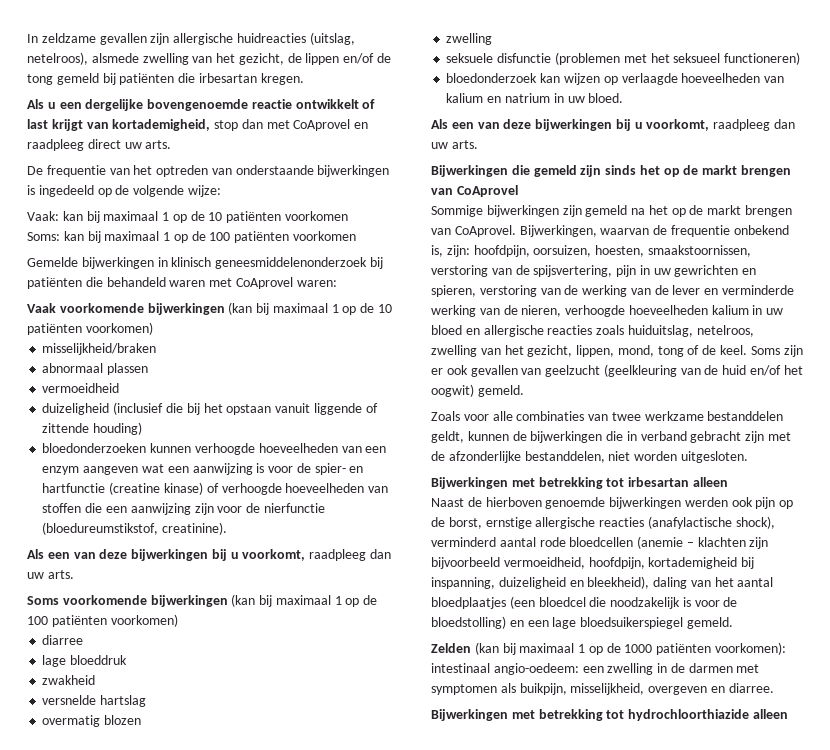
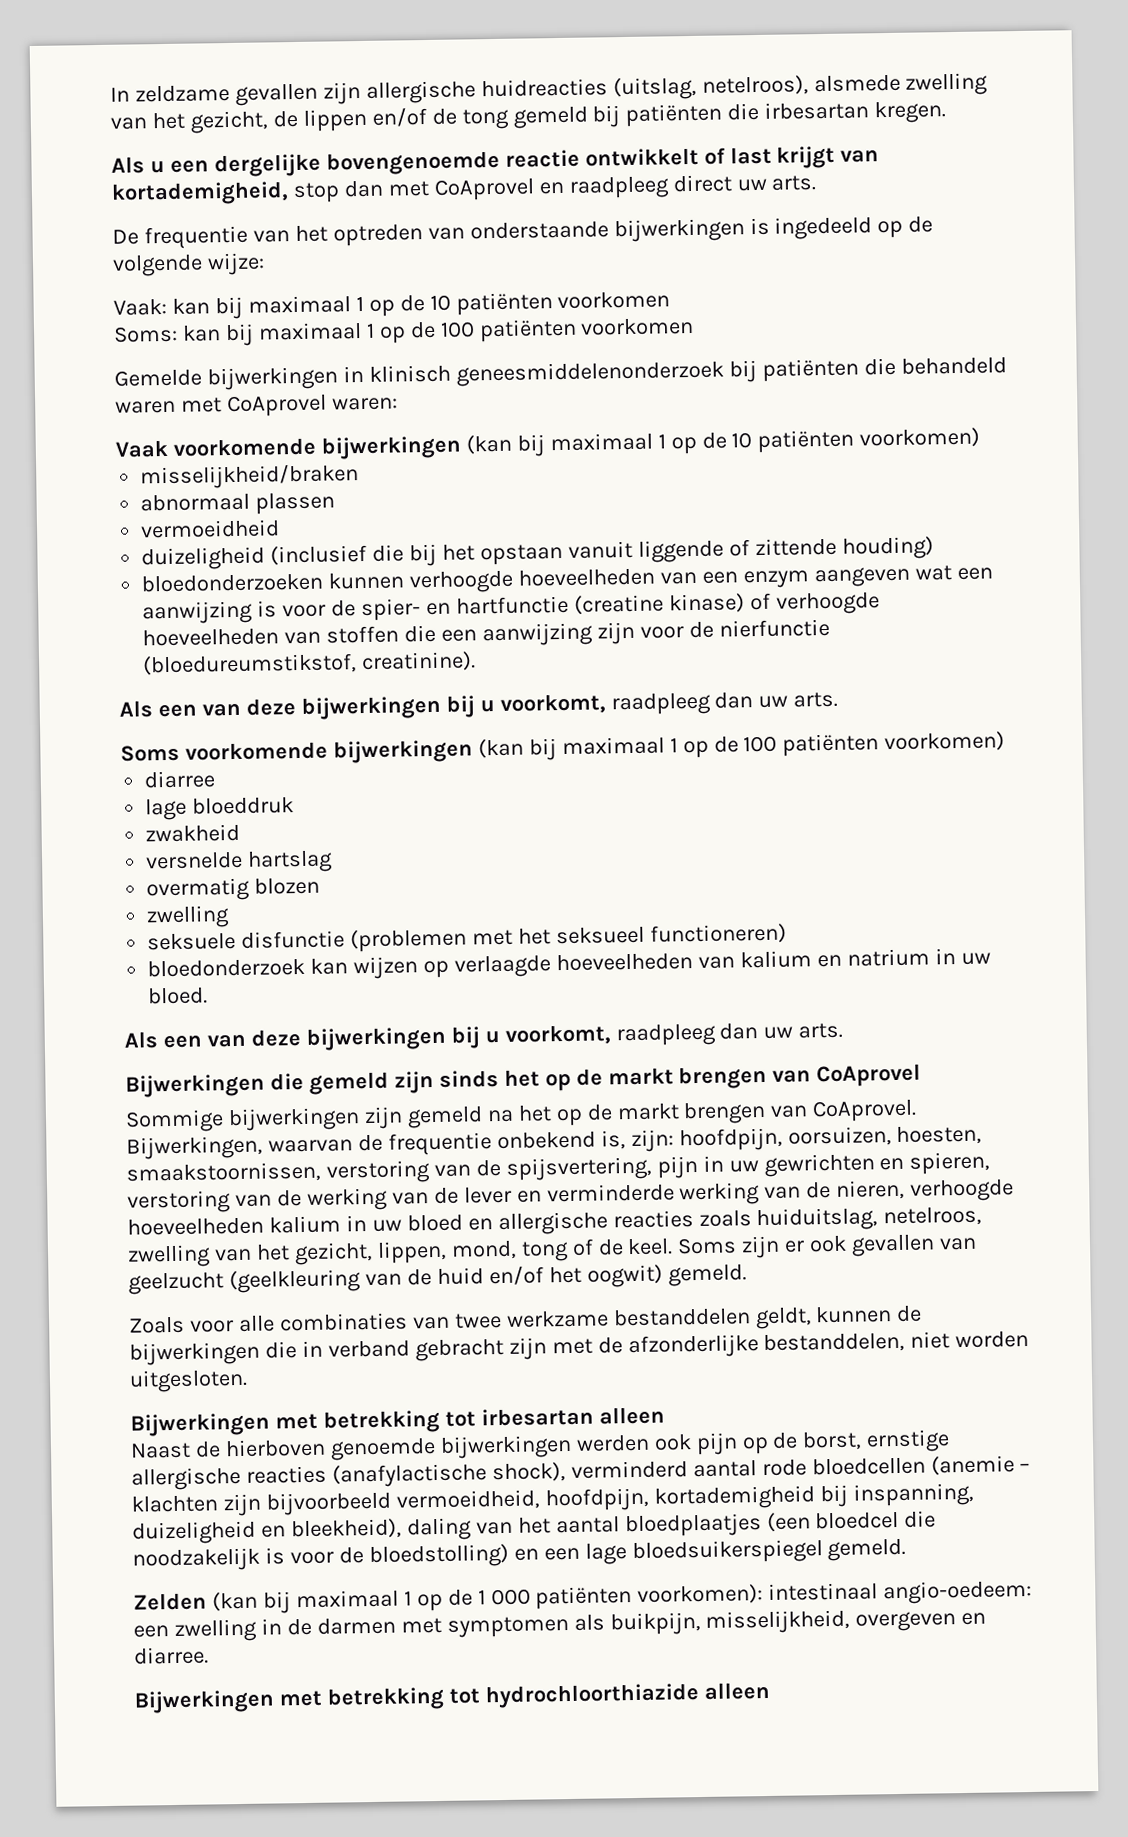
[624,644,653,653] 1000 -> [477,1588,531,1606] 1 000

